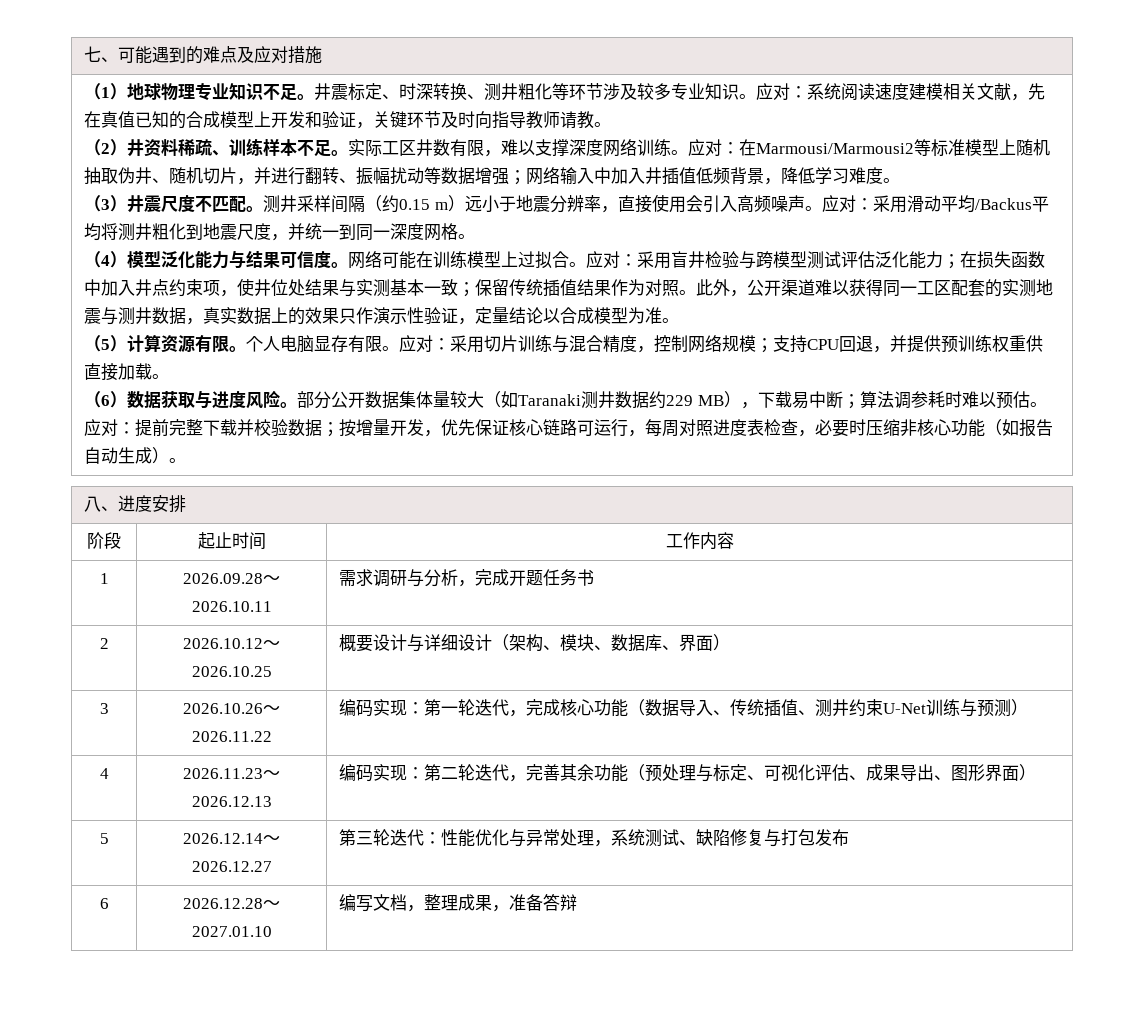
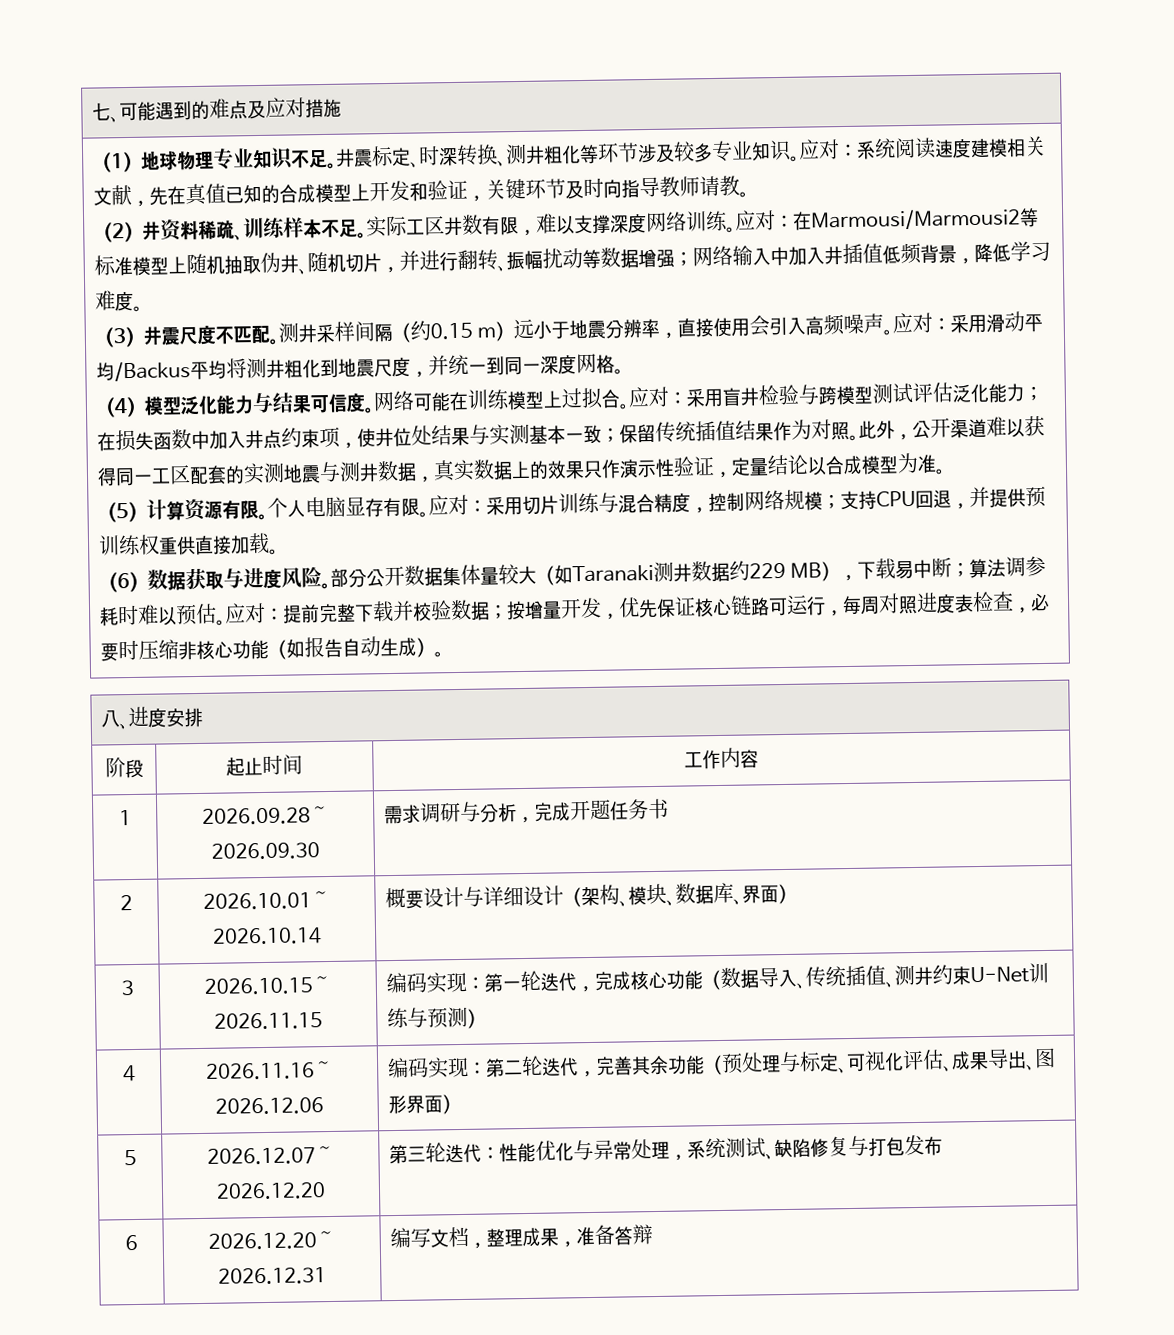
[191,601,272,612] 2026.10.11 -> [211,842,320,860] 2026.09.30
[183,638,280,649] [191,666,272,677] 2026.10.12～2026.10.25 -> [203,890,330,910] [212,927,322,945] 2026.10.01～2026.10.14
[183,703,280,714] [191,731,272,742] 2026.10.26～2026.11.22 -> [204,975,331,995] [214,1012,323,1030] 2026.10.15～2026.11.15
[183,768,280,779] [191,796,272,807] 2026.11.23～2026.12.13 -> [206,1060,333,1080] [215,1097,324,1115] 2026.11.16～2026.12.06
[183,833,280,844] [191,861,272,872] 2026.12.14～2026.12.27 -> [207,1145,334,1165] [216,1182,326,1200] 2026.12.07～2026.12.20
[183,898,280,909] [191,926,272,937] 2026.12.28～2027.01.10 -> [208,1230,335,1250] [218,1267,327,1285] 2026.12.20～2026.12.31

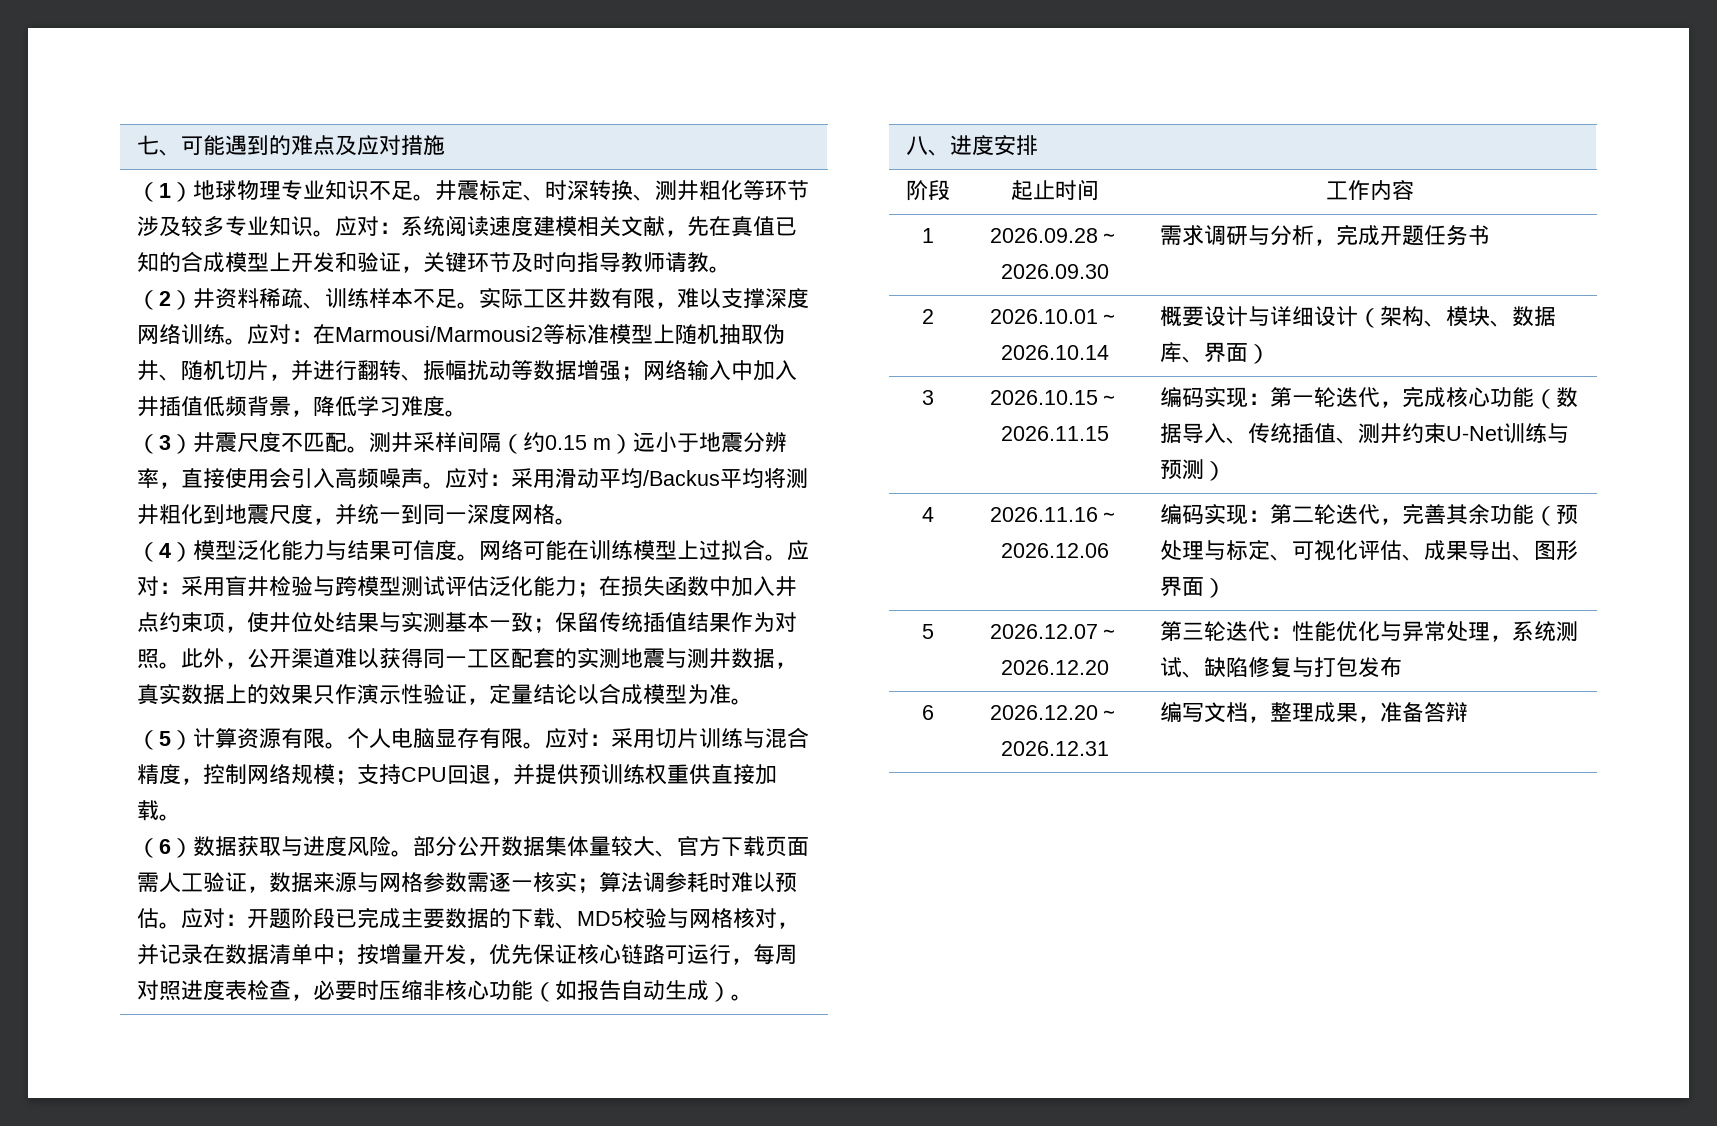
[535,557,953,586] （如Taranaki测井数据约229 MB），下载易中断 -> [654,836,809,857] [136,872,577,893] 、官方下载页面需人工验证，数据来源与网格参数需逐一核实
[281,599,490,624] 提前完整下载并校验数据 -> [246,907,799,929] [136,944,335,965] 开题阶段已完成主要数据的下载、MD5校验与网格核对，并记录在数据清单中

